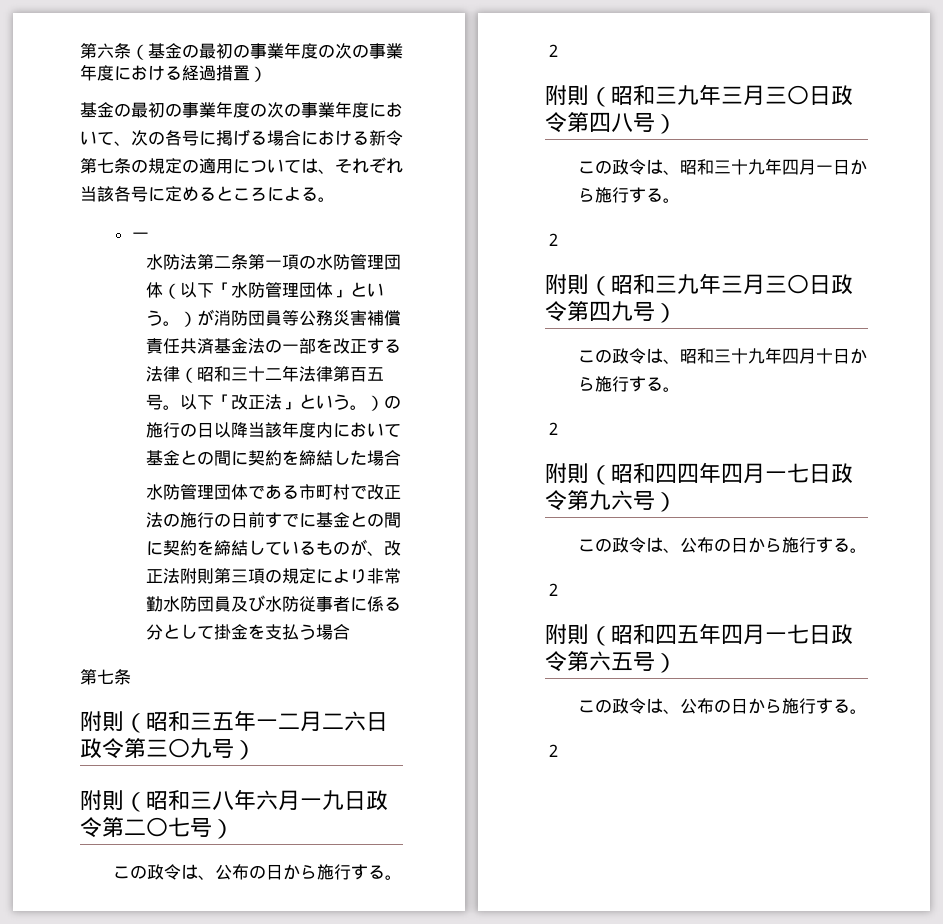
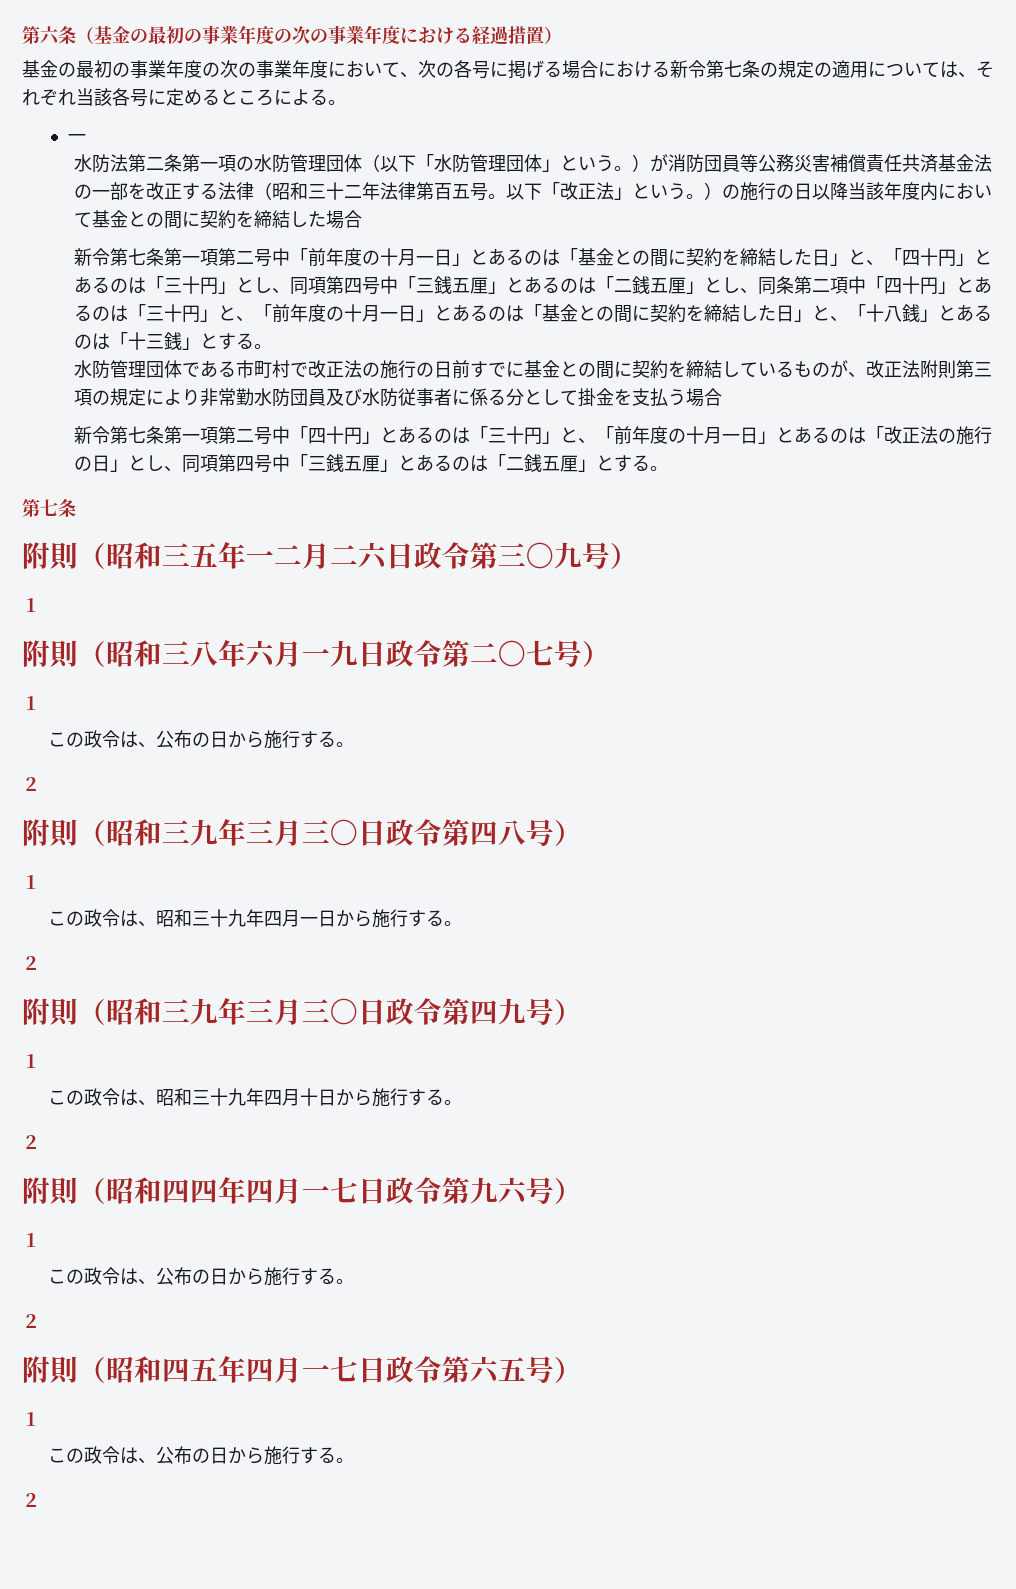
(401, 458) none -> [73,248,992,267] [73,276,992,295] [73,304,992,323] [73,332,272,350] // 新令第七条第一項第二号中「前年度の十月一日」とあるのは「基金との間に契約を締結した日」と、「四十円」とあるのは「三十円」とし、同項第四号中「三銭五厘」とあるのは「二銭五厘」とし、同条第二項中「四十円」とあるのは「三十円」と、「前年度の十月一日」とあるのは「基金との間に契約を締結した日」と、「十八銭」とあるのは「十三銭」とする。
(350, 632) none -> [73,426,992,445] [73,454,668,473] // 新令第七条第一項第二号中「四十円」とあるのは「三十円」と、「前年度の十月一日」とあるのは「改正法の施行の日」とし、同項第四号中「三銭五厘」とあるのは「二銭五厘」とする。
(256, 750) none -> [22,598,40,612] // １
(234, 829) none -> [22,696,40,710] // １
(677, 124) none -> [22,875,40,889] // １
(677, 313) none -> [22,1054,40,1068] // １
(677, 502) none -> [22,1233,40,1247] // １
(677, 663) none -> [22,1412,40,1426] // １

